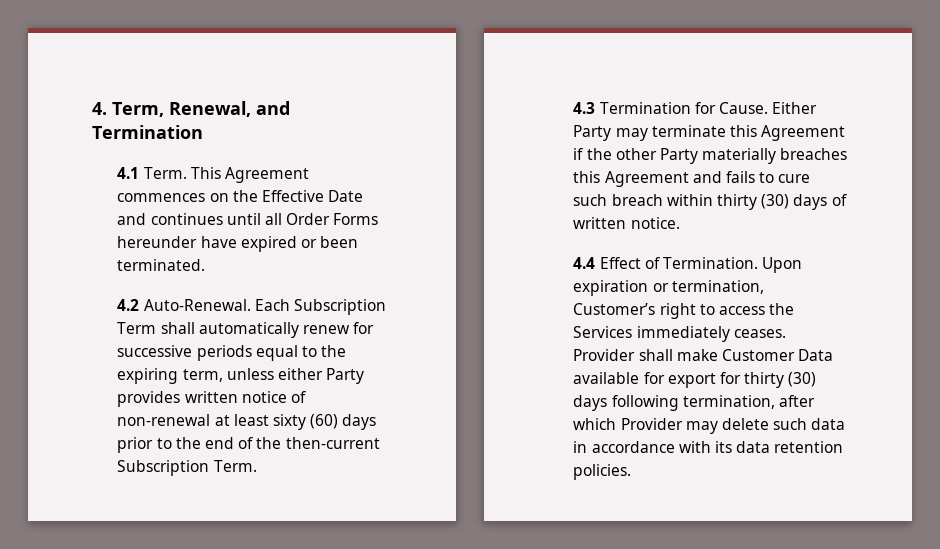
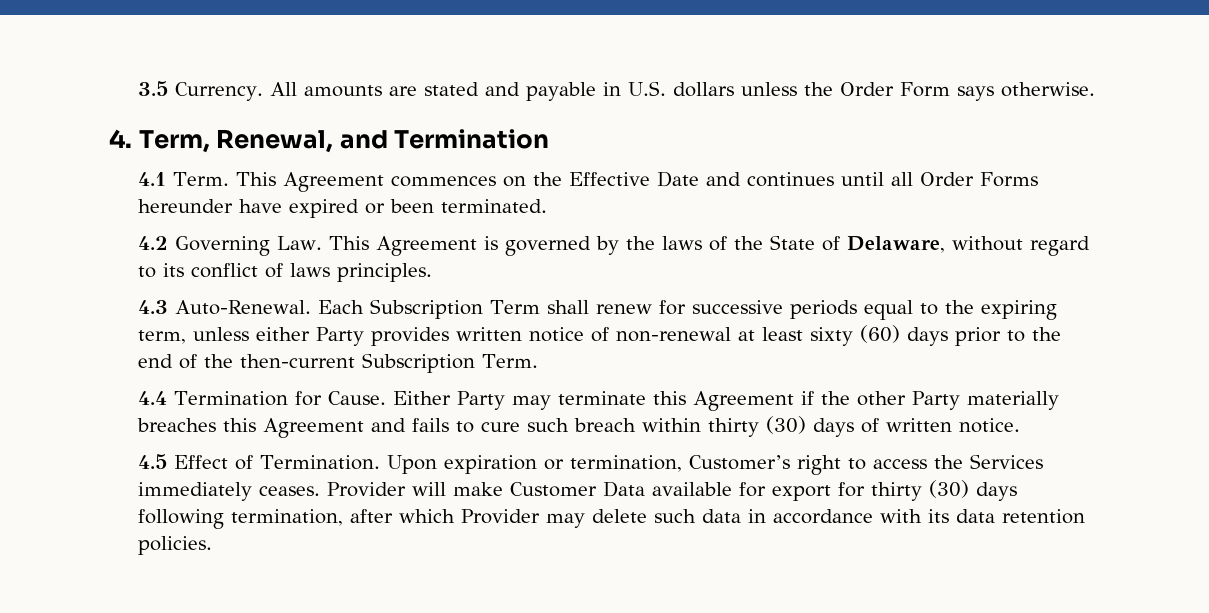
(92, 108) none -> [138,81,1096,101] 3.5 Currency. All amounts are stated and payable in U.S. dollars unless the Order Form says otherwise. //
(140, 305) none -> [175,235,1091,256] [138,263,433,282] [138,300,169,314] Governing Law. This Agreement is governed by the laws of the State of Delaware, without regard to its conflict of laws principles. // 4.3
[198,322,299,338] automatically -> (590, 307) none
[573,102,596,114] 4.3 -> [138,391,168,405] 4.4
[573,257,596,269] 4.4 -> [138,454,168,469] 4.5
[638,349,673,361] shall -> [412,482,447,496] will

